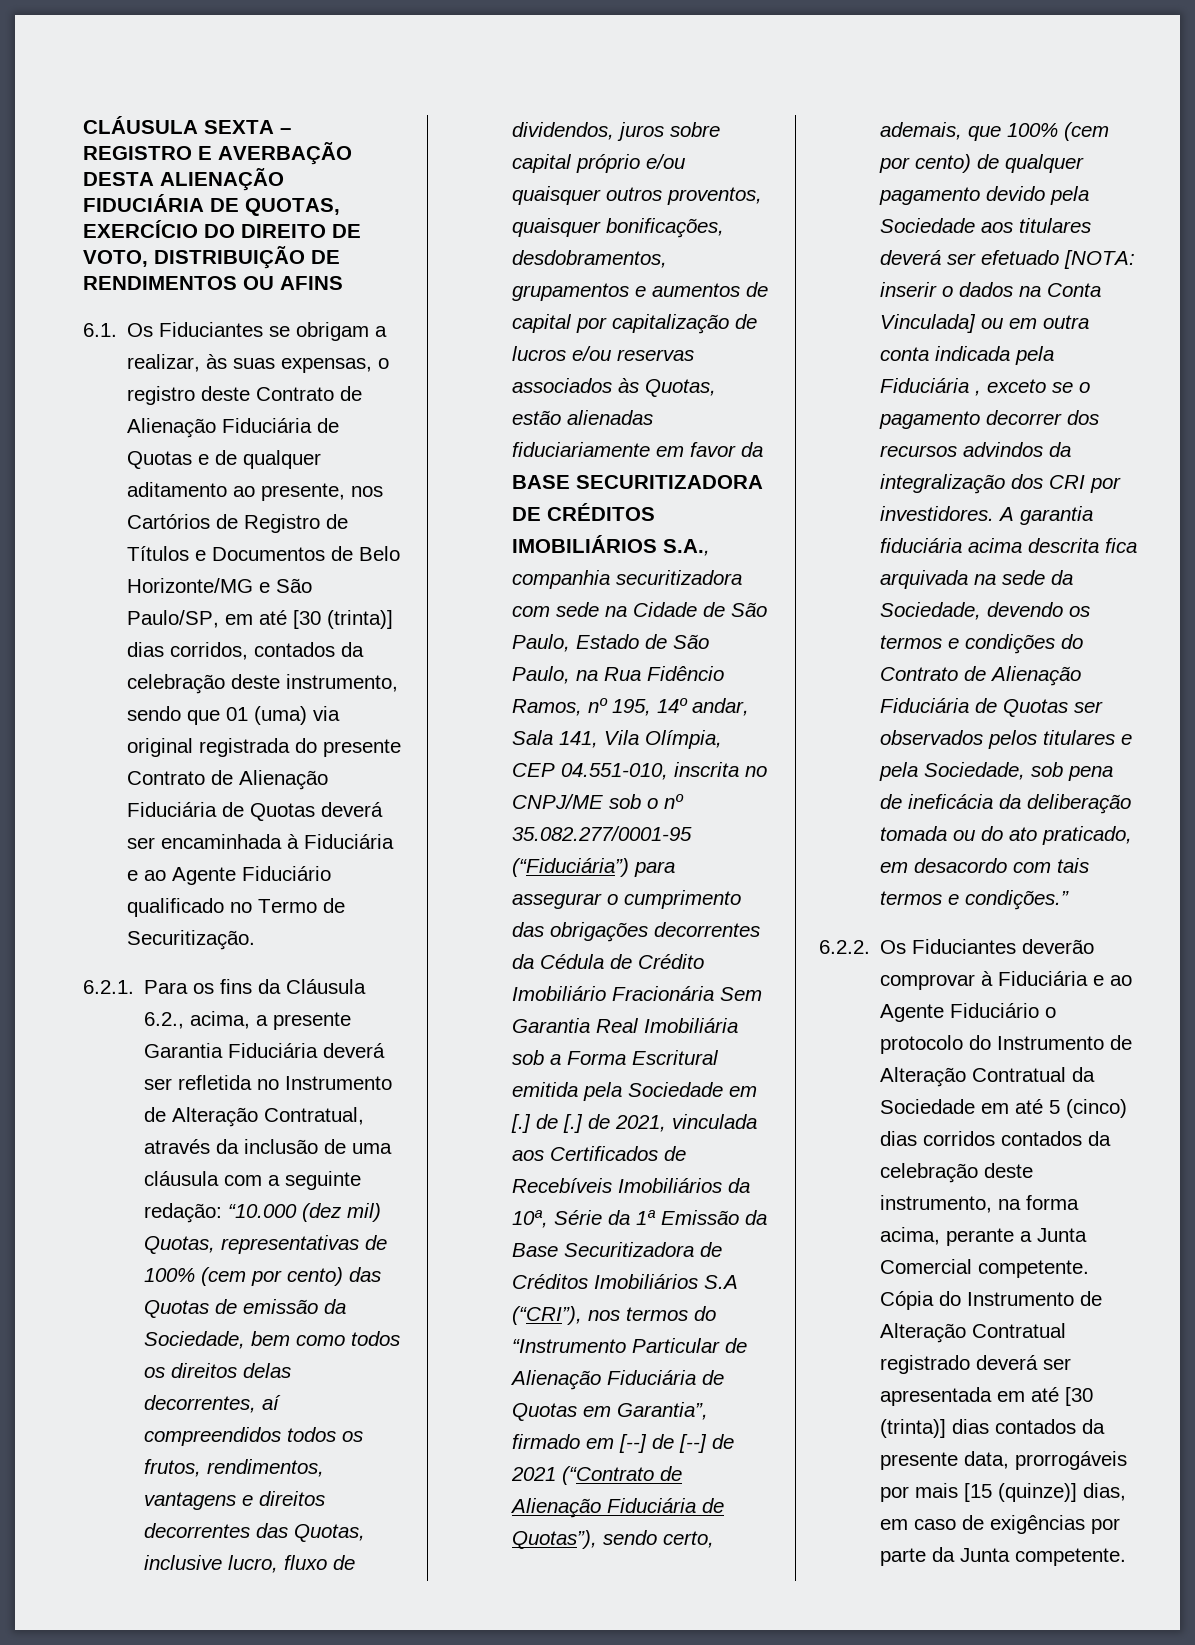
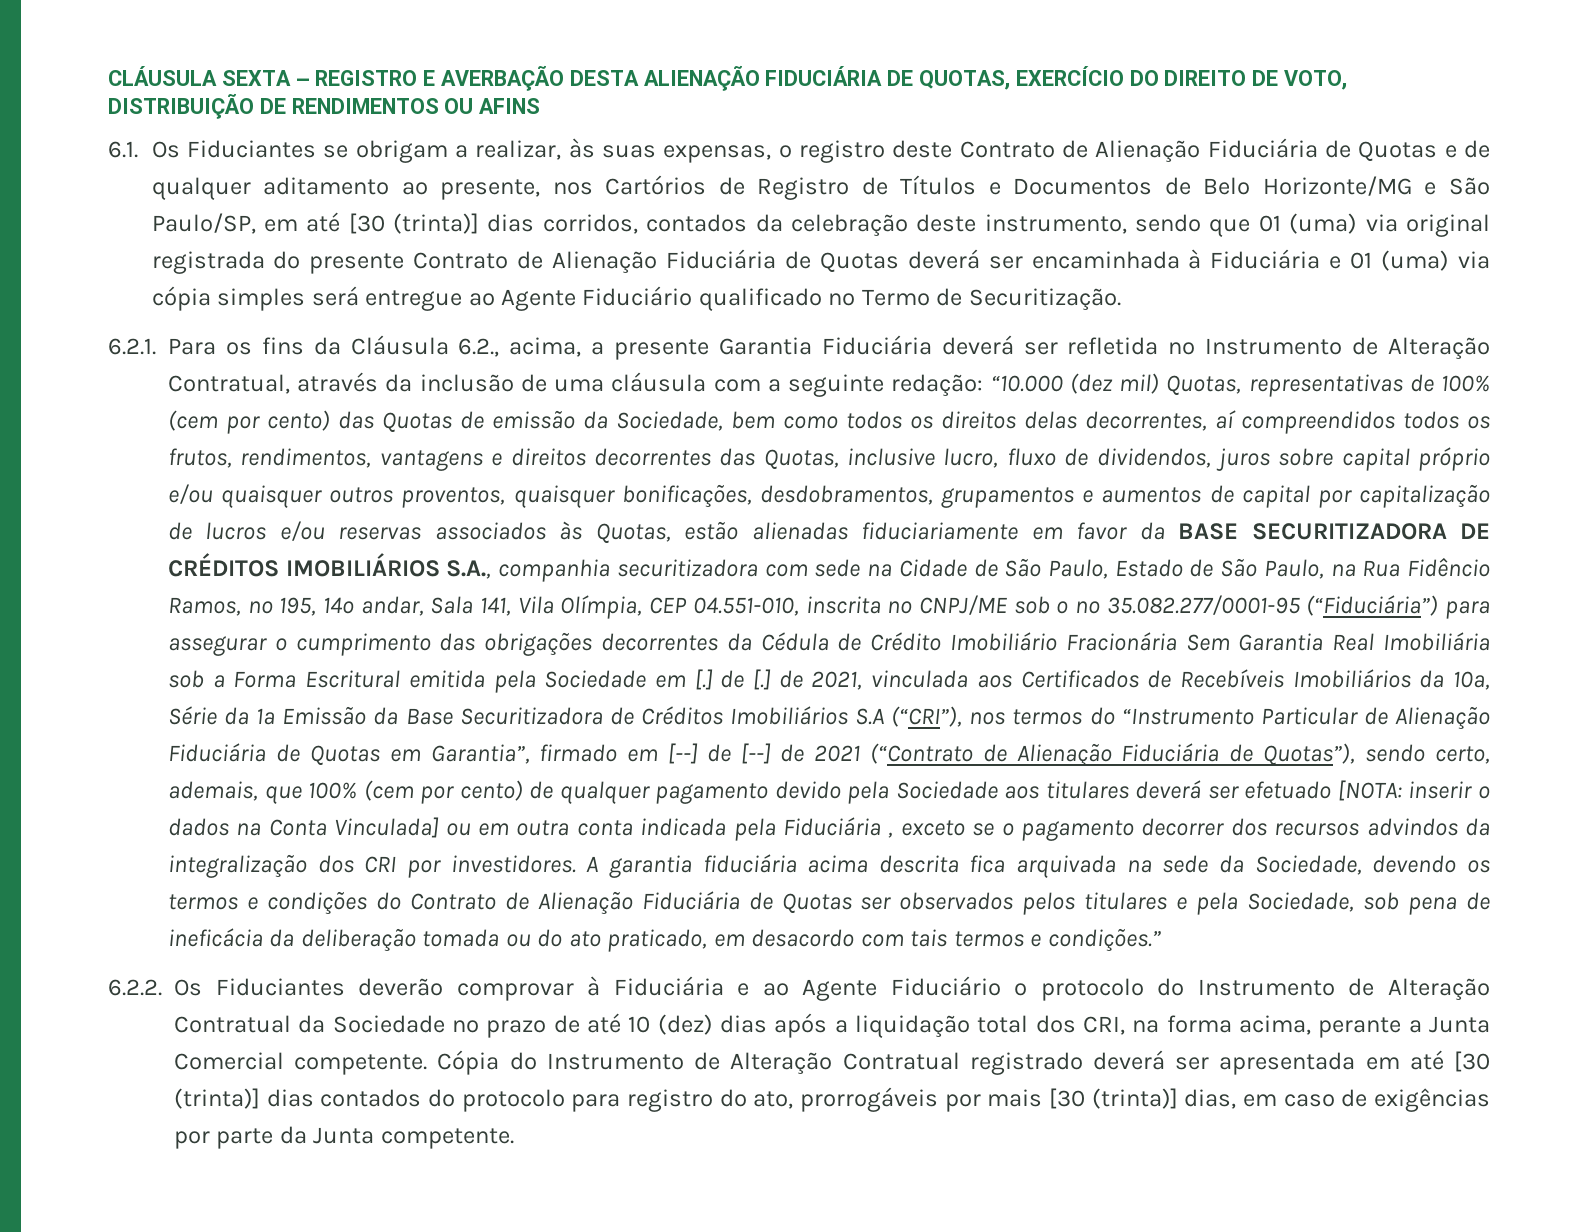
(139, 875) none -> [1350,250,1490,271] [151,286,463,311] 01 (uma) via cópia simples será entregue
[981,1099,1128,1118] [880,1131,1112,1146] [880,1163,1034,1183] [880,1195,993,1213] em até 5 (cinco) dias corridos contados da celebração deste instrumento, -> [451,1013,1126,1038] no prazo de até 10 (dez) dias após a liquidação total dos CRI,
[1082,1419,1106,1434] [880,1451,1010,1470] da presente data, -> [428,1089,794,1112] do protocolo para registro do ato,
[964,1483,1078,1502] [15 (quinze)] -> [1048,1088,1178,1109] [30 (trinta)]

